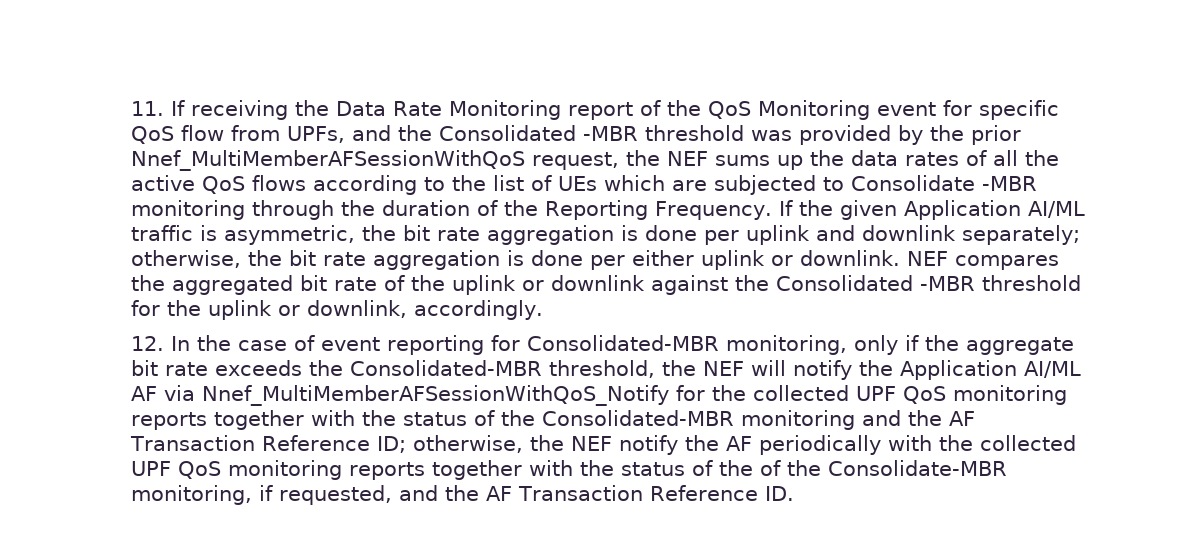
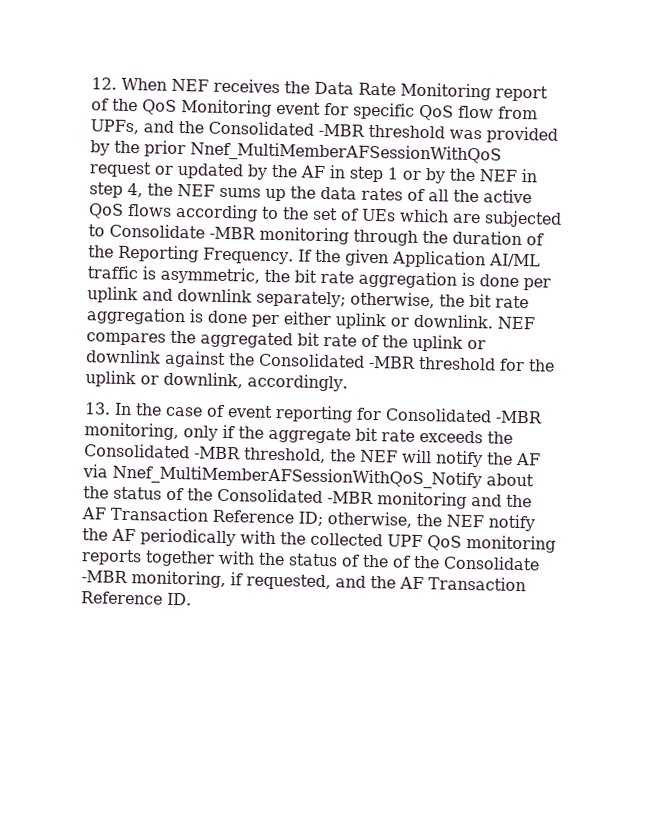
[131,100,289,120] 11. If receiving -> [91,77,281,94] 12. When NEF receives
[532,152,620,170] request, -> [89,161,539,184] [89,182,144,198] request or updated by the AF in step 1 or by the NEF in step 4,
[493,175,525,191] list -> [312,207,339,221] set
[131,336,165,351] 12. -> [84,402,112,415] 13.
[527,335,720,351] Consolidated-MBR -> [385,407,544,424] Consolidated -MBR
[350,360,543,376] Consolidated-MBR -> [84,443,242,460] Consolidated -MBR
[900,360,1082,380] Application AI/ML -> (514, 458) none
[676,385,1068,405] [131,410,735,430] for the collected UPF QoS monitoring reports together with the status of the Consolidated-MBR -> [486,473,535,487] [83,486,375,505] about the status of the Consolidated -MBR
[828,460,1008,476] Consolidate-MBR -> [443,555,541,571] [81,570,129,584] Consolidate -MBR

